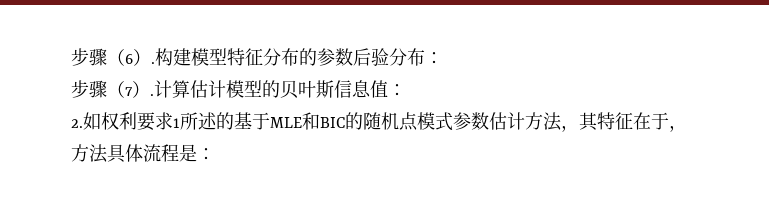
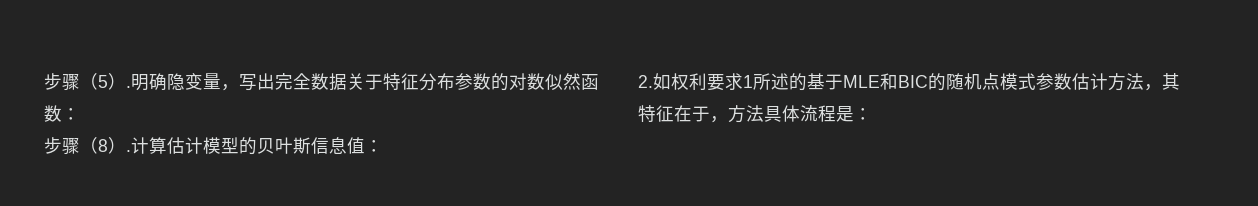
[71,48,425,66] 步骤（6）.构建模型特征分布的参数后验分布 -> [44,73,599,91] [44,105,62,122] 步骤（5）.明确隐变量，写出完全数据关于特征分布参数的对数似然函数
[125,87,133,96] 7 -> [98,139,108,152] 8

